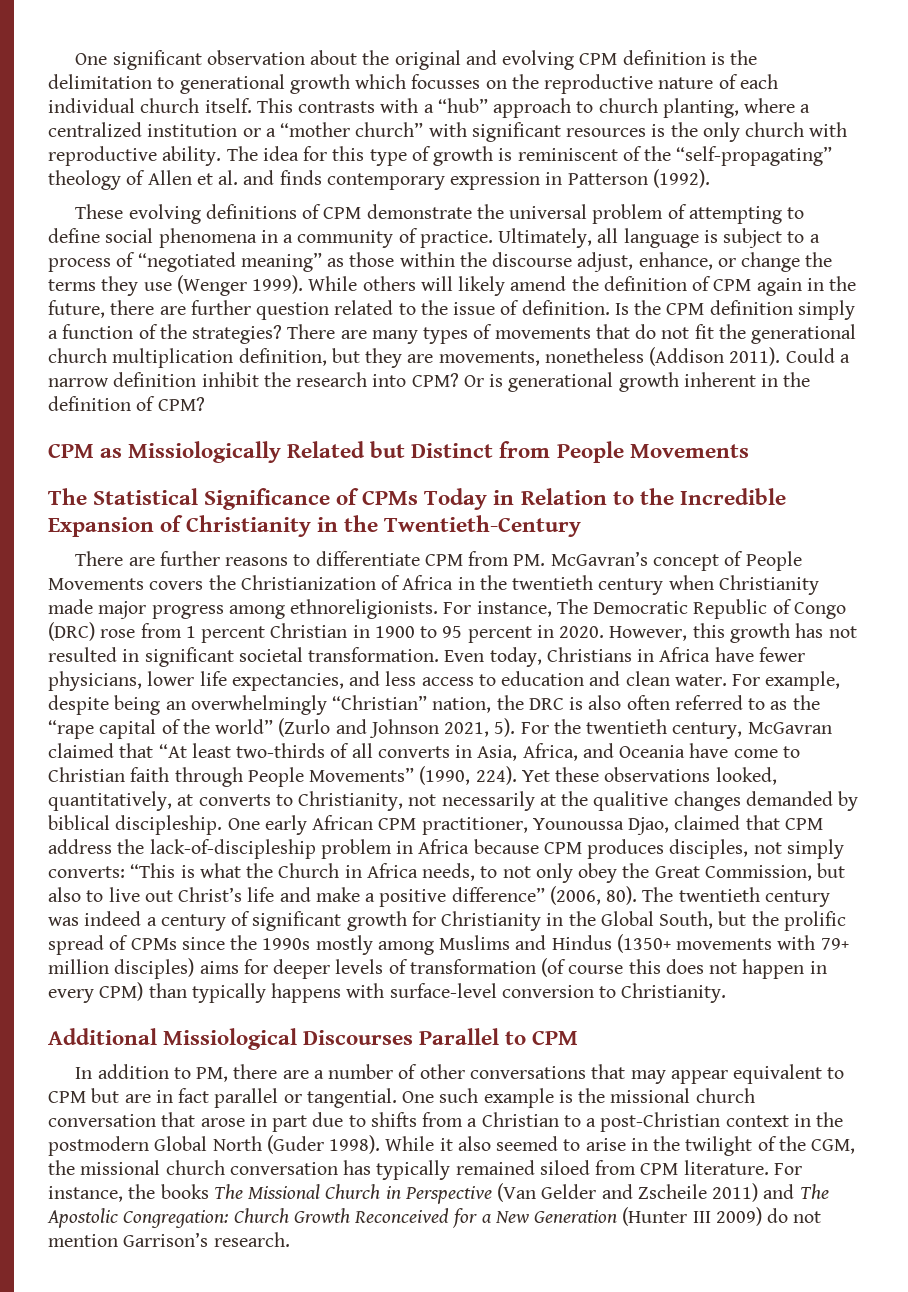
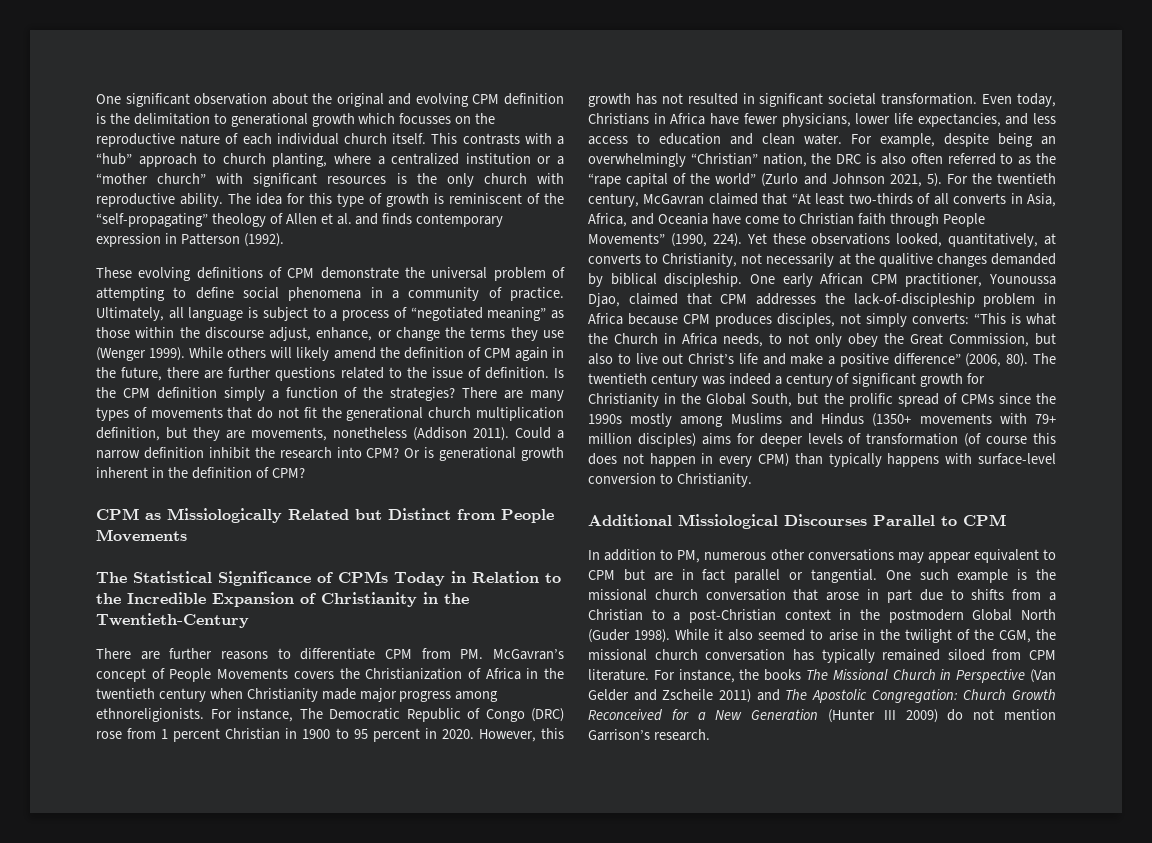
[256,302,330,320] question -> [275,367,336,381] questions
[48,839,112,854] address -> [756,293,816,305] addresses
[233,1064,418,1079] there are a number of -> [704,552,767,560] numerous
[591,1064,626,1079] that -> (894, 555) none

